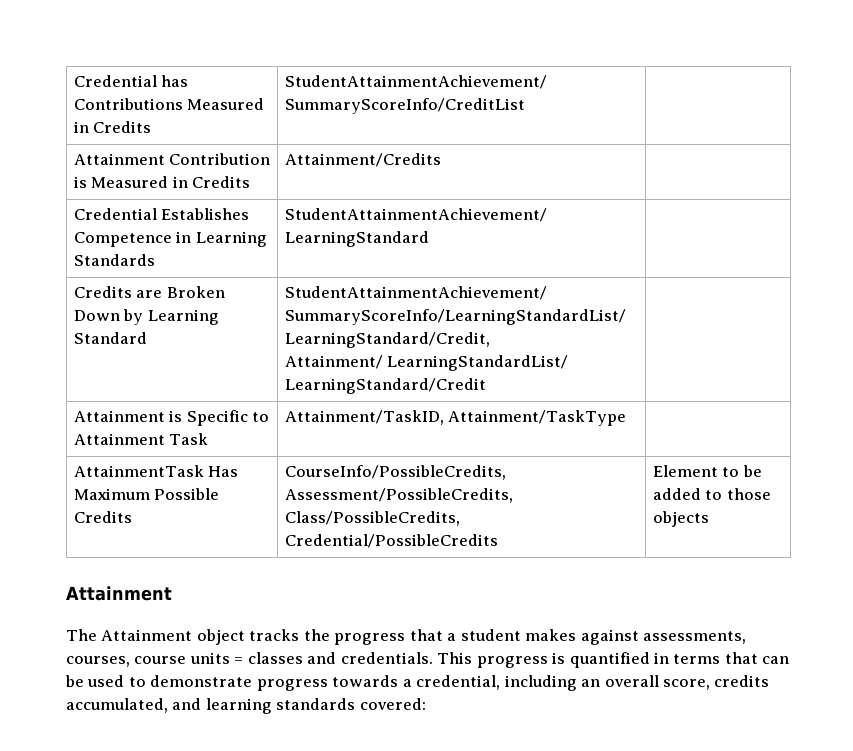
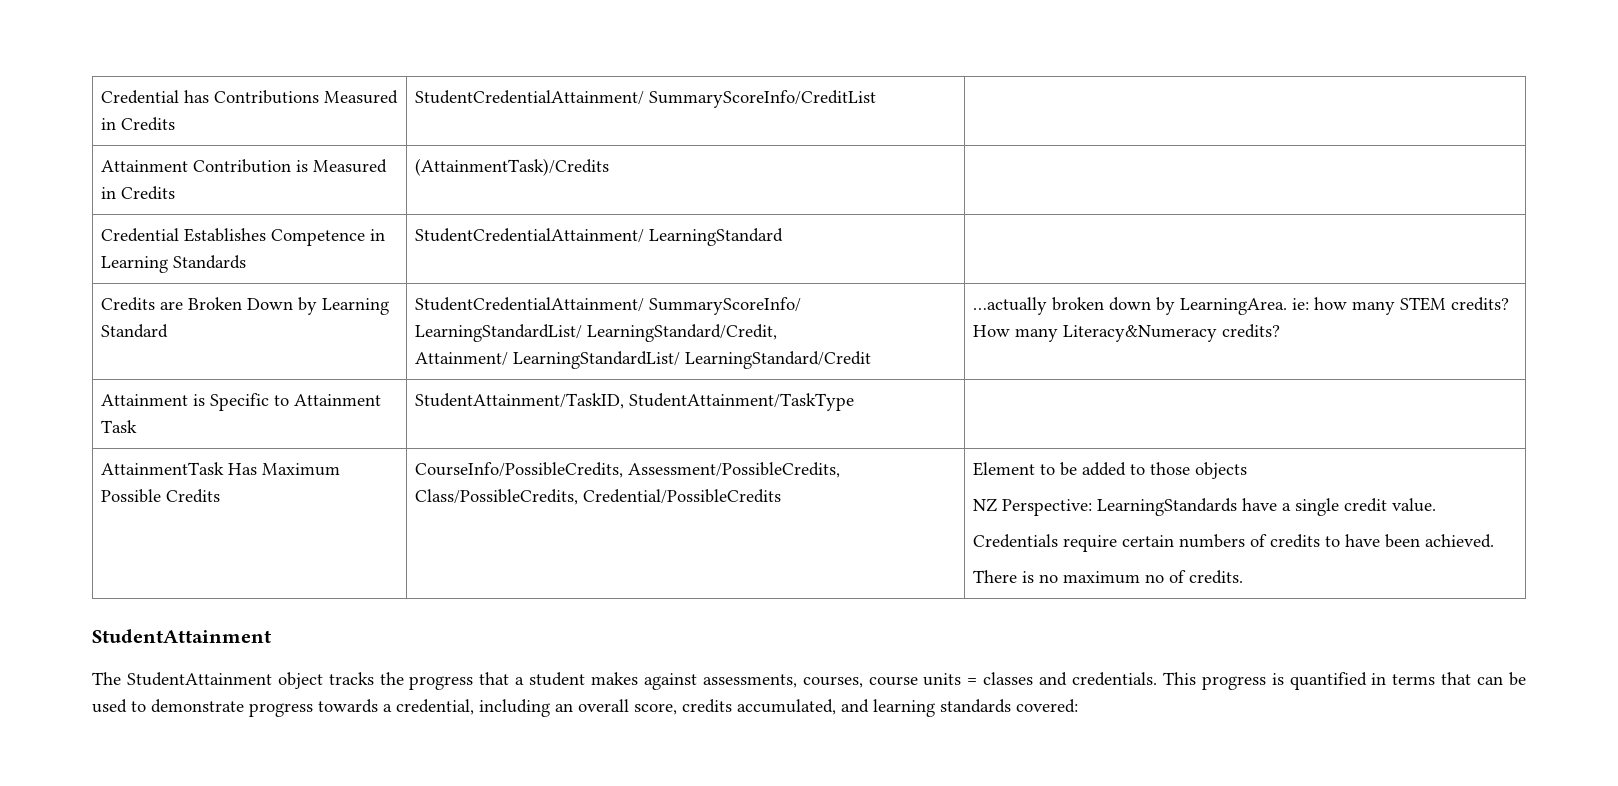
[284,75,547,89] StudentAttainmentAchievement/ -> [415,90,645,105] StudentCredentialAttainment/
[284,153,441,167] Attainment/Credits -> [415,158,610,176] (AttainmentTask)/Credits
[284,208,547,222] StudentAttainmentAchievement/ -> [415,228,645,243] StudentCredentialAttainment/
[284,286,547,300] [284,309,626,325] StudentAttainmentAchievement/ SummaryScoreInfo/LearningStandardList/ -> [415,297,802,315] [415,324,583,342] StudentCredentialAttainment/ SummaryScoreInfo/ LearningStandardList/
(486, 386) none -> [973,297,1510,315] [973,324,1281,342] …actually broken down by LearningArea. ie: how many STEM credits? How many Literacy&Numeracy credits?
[284,410,627,426] Attainment/TaskID, Attainment/TaskType -> [415,393,855,411] StudentAttainment/TaskID, StudentAttainment/TaskType
[66,586,172,601] // Attainment -> [973,498,1437,516] [973,534,1495,552] [973,570,1244,584] [92,629,271,643] // NZ Perspective: LearningStandards have a single credit value. // Credentials require certain numbers of credits to have been achieved. // There is no maximum no of credits. // StudentAttainment
[101,629,193,641] Attainment -> [126,672,272,686] StudentAttainment

